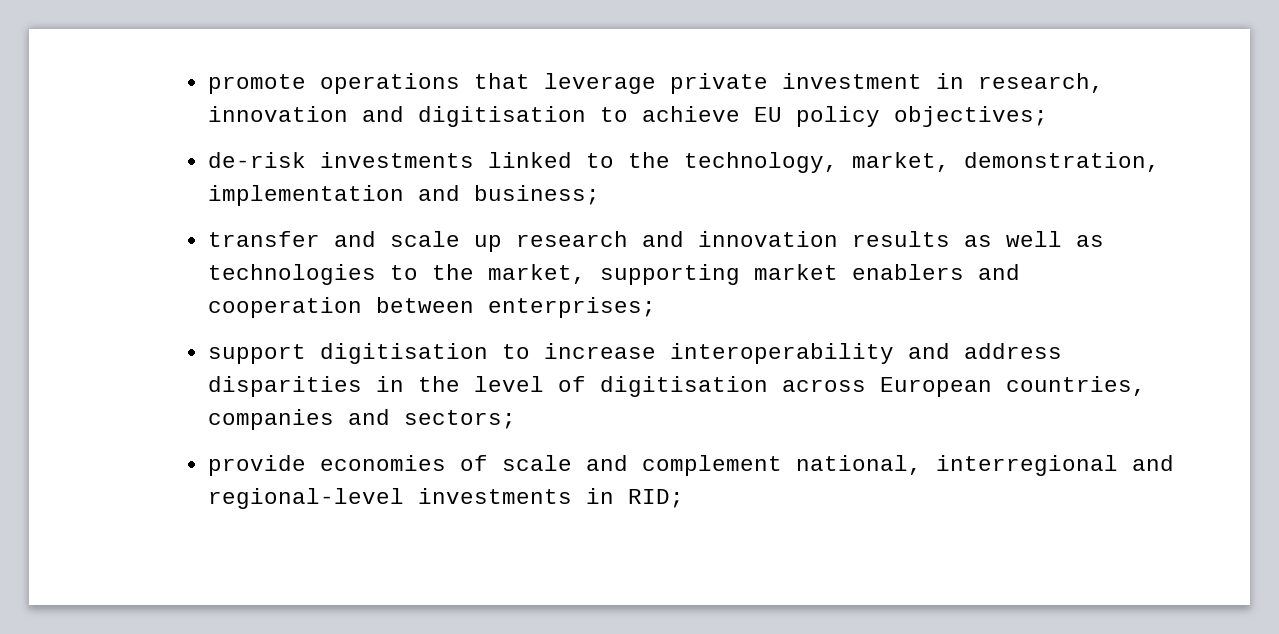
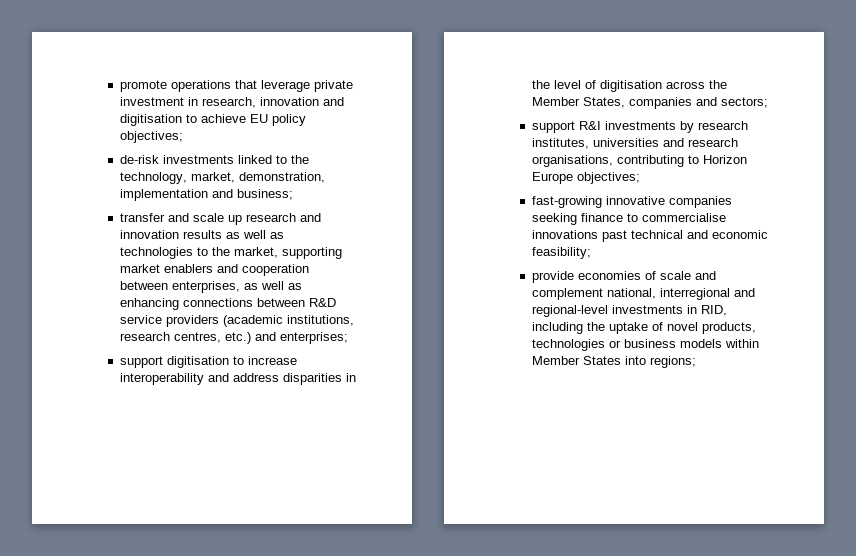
(474, 305) none -> [171,281,302,293] [119,298,336,310] [119,315,354,327] [119,332,276,344] enterprises, as well as enhancing connections between R&D service providers (academic institutions, research centres, etc.) and
[879,376,1146,397] European countries, -> [708,80,727,89] [531,97,625,108] the Member States,
(516, 419) none -> [531,121,748,133] [531,138,738,149] [531,155,747,167] [531,172,640,184] [531,196,732,208] [531,213,726,225] [531,230,768,242] [531,247,591,259] // support R&I investments by research institutes, universities and research organisations, contributing to Horizon Europe objectives; // fast-growing innovative companies seeking finance to commercialise innovations past technical and economic feasibility;
[627,489,684,508] RID; -> [700,305,727,316] [531,322,756,334] [531,339,759,351] [531,356,696,368] RID, including the uptake of novel products, technologies or business models within Member States into regions;

